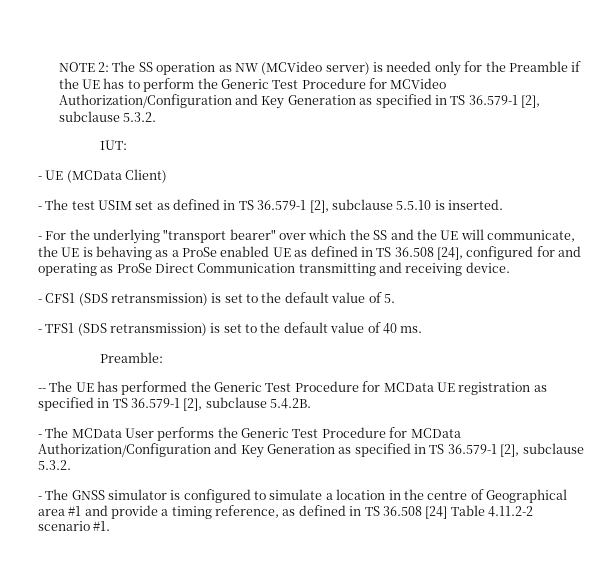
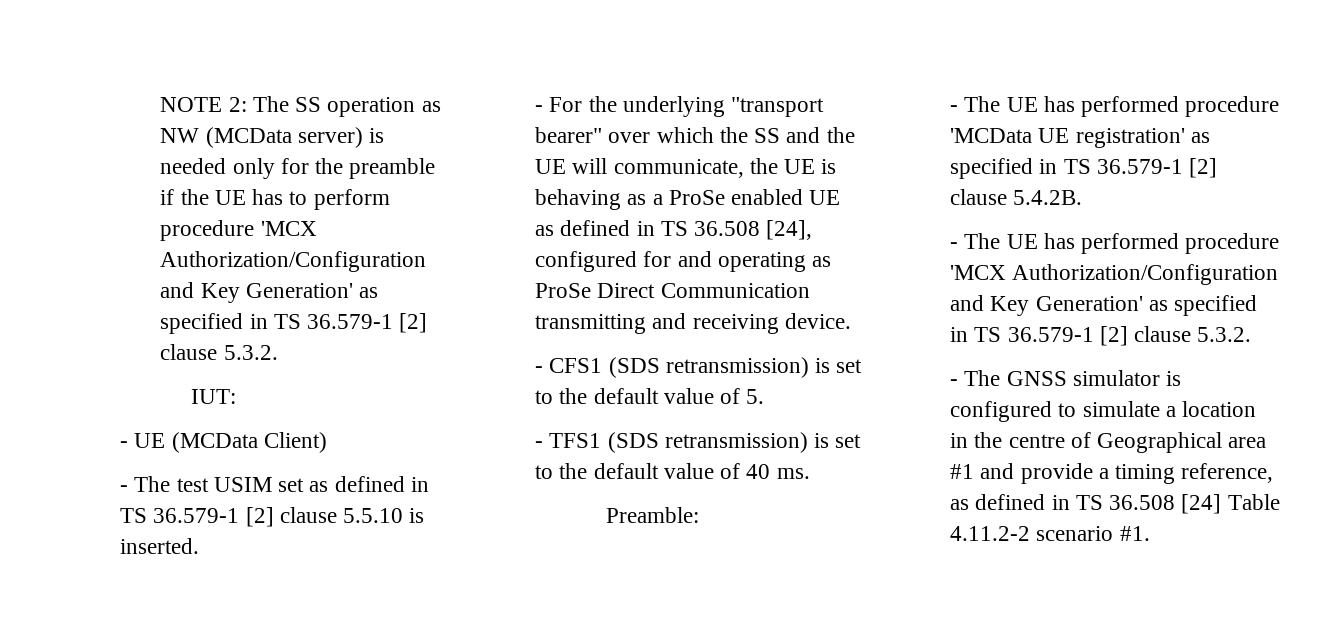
[261,61,323,75] (MCVideo -> [205,127,292,148] (MCData
[508,61,568,72] Preamble -> [349,158,436,179] preamble
[197,78,447,89] [58,94,541,109] [58,111,120,122] the Generic Test Procedure for MCVideo Authorization/Configuration and Key Generation as specified in TS 36.579-1 [2], subclause -> [160,220,317,241] [160,251,427,272] [160,282,379,303] [160,313,428,334] [160,344,218,360] procedure 'MCX Authorization/Configuration and Key Generation' as specified in TS 36.579-1 [2] clause
[309,199,393,213] [2], subclause -> [245,507,337,527] [2] clause
[37,381,547,395] [37,397,267,411] -- The UE has performed the Generic Test Procedure for MCData UE registration as specified in TS 36.579-1 [2], subclause -> [950,96,1280,117] [950,128,1210,148] [950,158,1218,179] [950,189,1008,205] - The UE has performed procedure 'MCData UE registration' as specified in TS 36.579-1 [2] clause
[71,427,461,441] [37,443,584,458] MCData User performs the Generic Test Procedure for MCData Authorization/Configuration and Key Generation as specified in TS 36.579-1 [2], subclause -> [1006,233,1280,254] [950,264,1279,285] [950,295,1258,316] [950,326,1192,346] UE has performed procedure 'MCX Authorization/Configuration and Key Generation' as specified in TS 36.579-1 [2] clause

